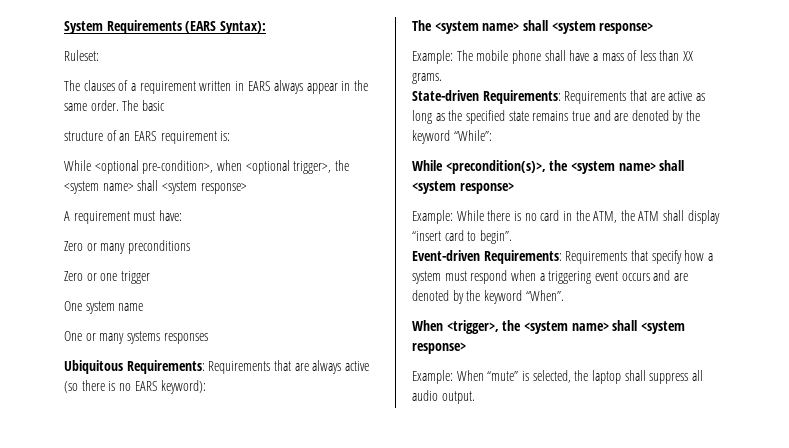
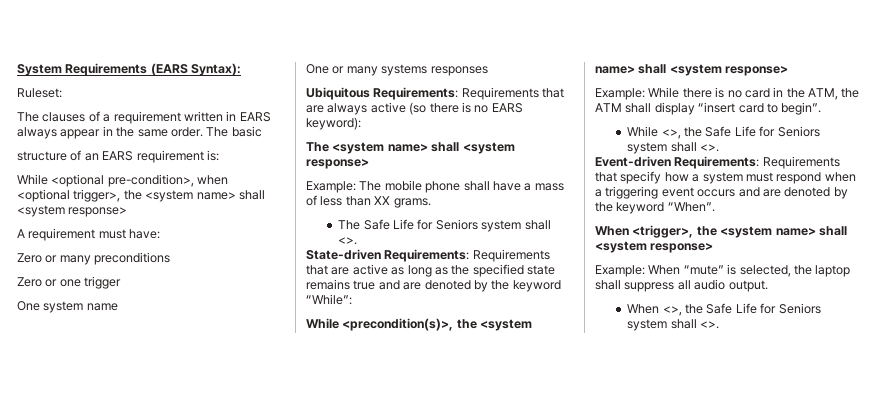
(442, 78) none -> [338,219,551,232] [338,237,358,245] // The Safe Life for Seniors system shall <>.
(512, 237) none -> [627,126,820,139] [627,142,720,154] // While <>, the Safe Life for Seniors system shall <>.
(475, 397) none -> [627,303,821,316] [627,319,720,331] // When <>, the Safe Life for Seniors system shall <>.

